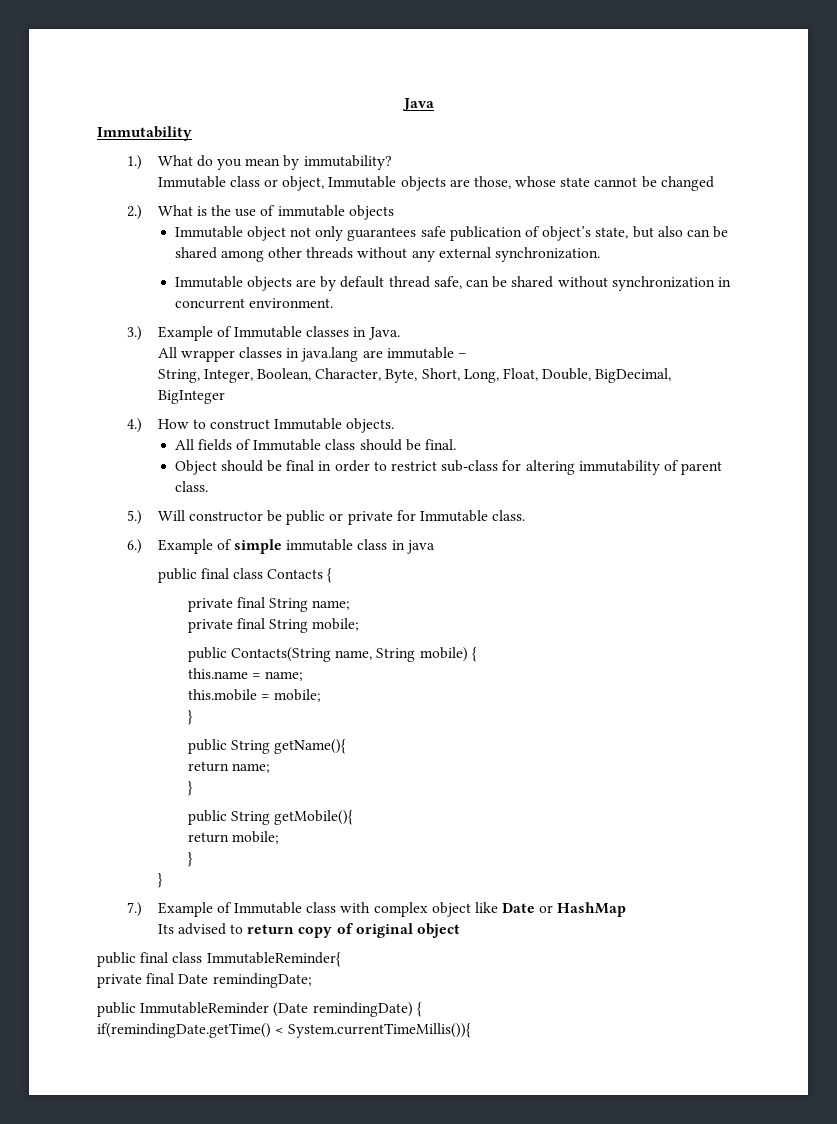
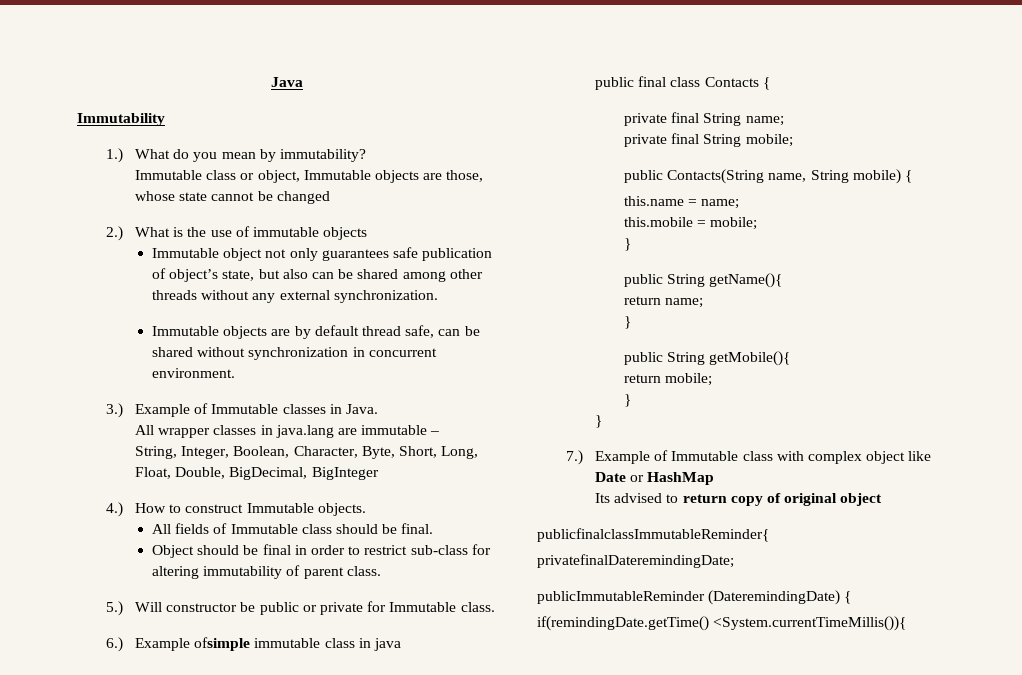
[216,539,282,554] of simple -> [194,637,251,651] ofsimple
[97,952,341,967] [97,973,312,988] [97,1002,413,1017] public final class ImmutableReminder{ // private final Date remindingDate; // public ImmutableReminder (Date remindingDate) -> [537,528,769,542] [537,554,734,568] [537,590,841,605] publicfinalclassImmutableReminder{ // privatefinalDateremindingDate; // publicImmutableReminder (DateremindingDate)
[275,1023,472,1038] < System.currentTimeMillis()){ -> [713,616,907,631] <System.currentTimeMillis()){

